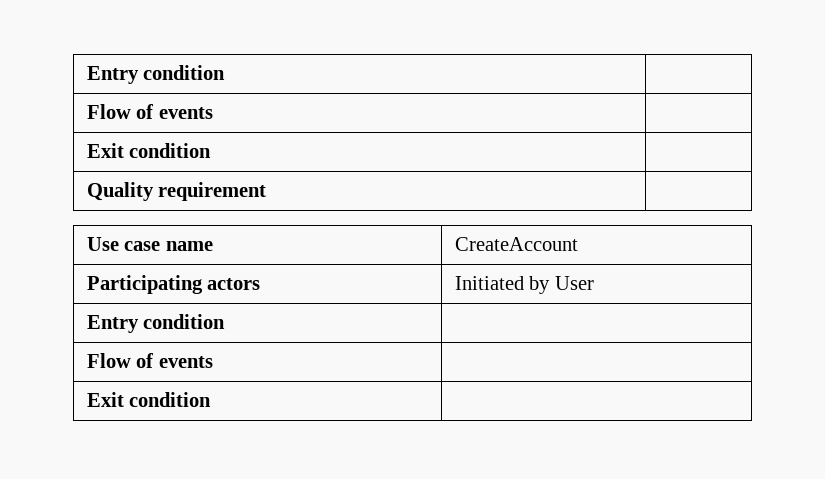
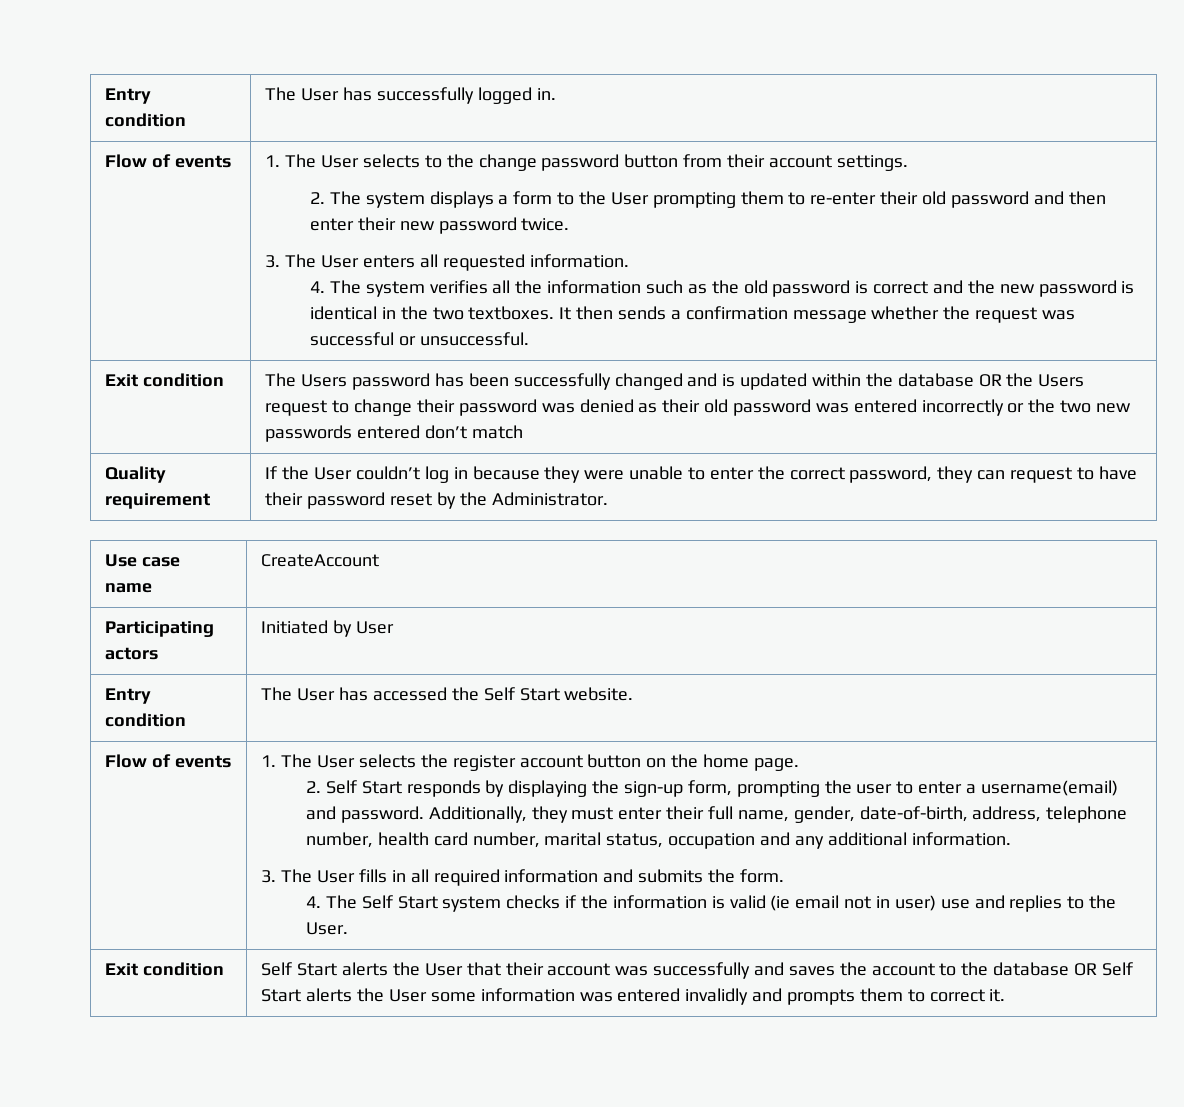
[86,65,226,84] [86,104,213,119] [86,143,212,158] [86,182,267,201] Entry condition | // Flow of events | // Exit condition | // Quality requirement | -> [105,88,152,104] [105,113,187,127] [265,87,556,104] [105,154,232,168] [265,154,908,171] [309,191,1106,208] [309,217,570,234] [265,254,629,271] [309,280,1135,297] [309,306,1075,323] [309,332,529,346] [105,373,225,387] [265,373,1085,390] [265,399,1132,416] [265,425,524,442] [105,466,167,483] [105,493,211,509] [265,466,1137,483] [265,492,608,509] Entry condition | The User has successfully logged in. // Flow of events | 1. The User selects to the change password button from their account settings. // 2. The system displays a form to the User prompting them to re-enter their old password and then enter their new password twice. // 3. The User enters all requested information. // 4. The system verifies all the information such as the old password is correct and the new password is identical in the two textboxes. It then sends a confirmation message whether the request was successful or unsuccessful. // Exit condition | The Users password has been successfully changed and is updated within the database OR the Users request to change their password was denied as their old password was entered incorrectly or the two new passwords entered don’t match // Quality requirement | If the User couldn’t log in because they were unable to enter the correct password, they can request to have their password reset by the Administrator.
[86,353,213,368] [86,392,212,407] // Flow of events | // Exit condition | -> [261,687,634,701] [105,754,232,768] [261,754,799,771] [305,780,1118,797] [305,806,1128,823] [305,832,1011,849] [261,869,784,886] [305,895,1117,912] [305,922,348,935] [105,962,225,976] [261,962,1133,979] [261,988,1006,1005] The User has accessed the Self Start website. // Flow of events | 1. The User selects the register account button on the home page. // 2. Self Start responds by displaying the sign-up form, prompting the user to enter a username(email) and password. Additionally, they must enter their full name, gender, date-of-birth, address, telephone number, health card number, marital status, occupation and any additional information. // 3. The User fills in all required information and submits the form. // 4. The Self Start system checks if the information is valid (ie email not in user) use and replies to the User. // Exit condition | Self Start alerts the User that their account was successfully and saves the account to the database OR Self Start alerts the User some information was entered invalidly and prompts them to correct it.

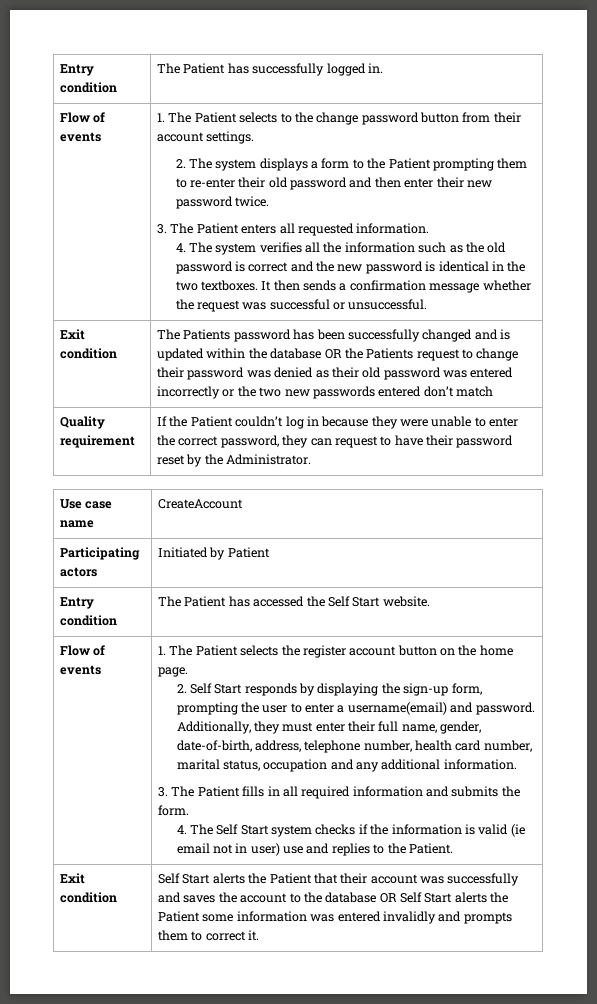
[105,88,152,104] [105,113,187,127] [265,87,340,101] Entry condition | The User -> [60,64,95,76] [60,82,118,93] [157,63,226,74] Entry condition | The Patient
[321,155,360,168] User -> [194,112,237,123] Patient
[610,192,649,205] User -> [388,158,431,169] Patient
[321,255,360,268] User -> [196,223,239,234] Patient
[301,374,348,387] Users -> [183,329,231,340] Patients
[1038,374,1085,387] Users -> [366,348,414,359] Patients
[314,467,353,480] User -> [190,416,233,427] Patient
[356,621,395,634] [105,688,152,704] [105,713,187,727] [261,687,336,701] User // Entry condition | The User -> [227,547,270,558] [60,597,95,609] [60,615,118,626] [158,596,227,607] Patient // Entry condition | The Patient
[317,755,356,768] User -> [195,645,238,656] Patient
[317,870,356,883] User -> [197,786,240,797] Patient
[305,922,348,935] User. -> [408,843,453,854] Patient.
[424,963,463,976] User -> [269,873,312,884] Patient
[389,989,428,1002] User -> [158,911,201,922] Patient

